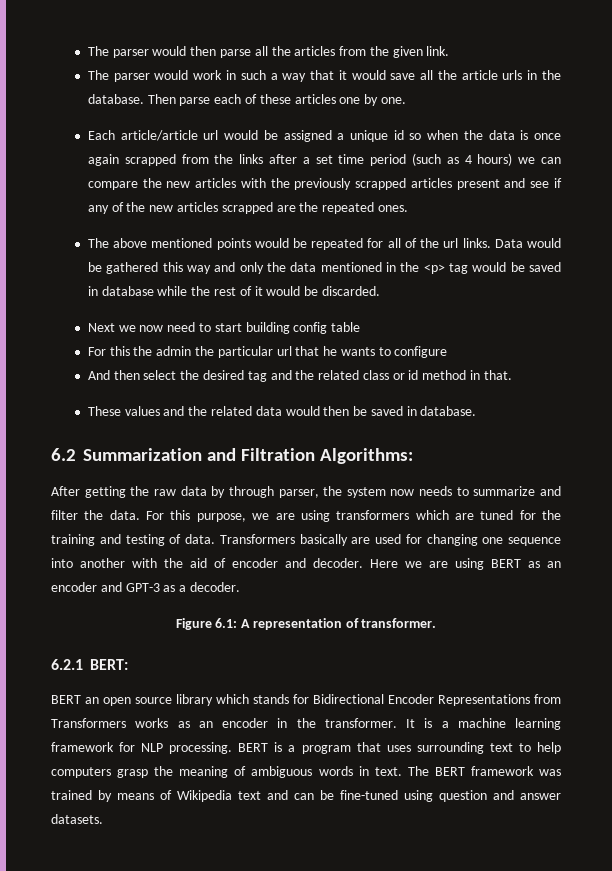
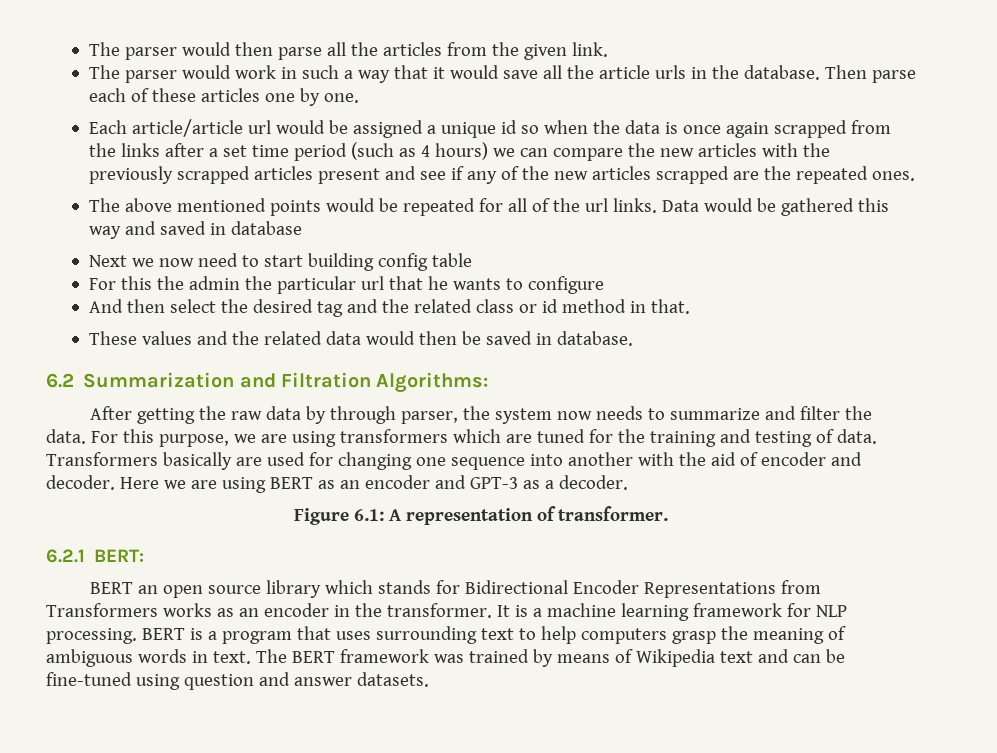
[239,262,561,274] [87,286,380,296] only the data mentioned in the <p> tag would be saved in database while the rest of it would be discarded. -> [160,221,303,235] saved in database

